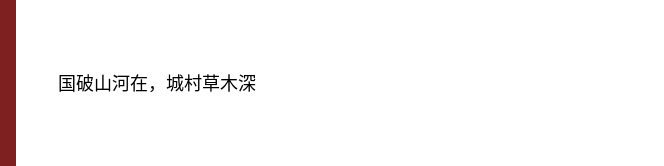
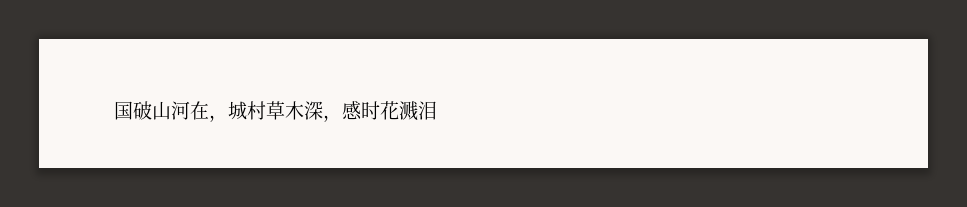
(256, 83) none -> [322,101,437,122] ，感时花溅泪

